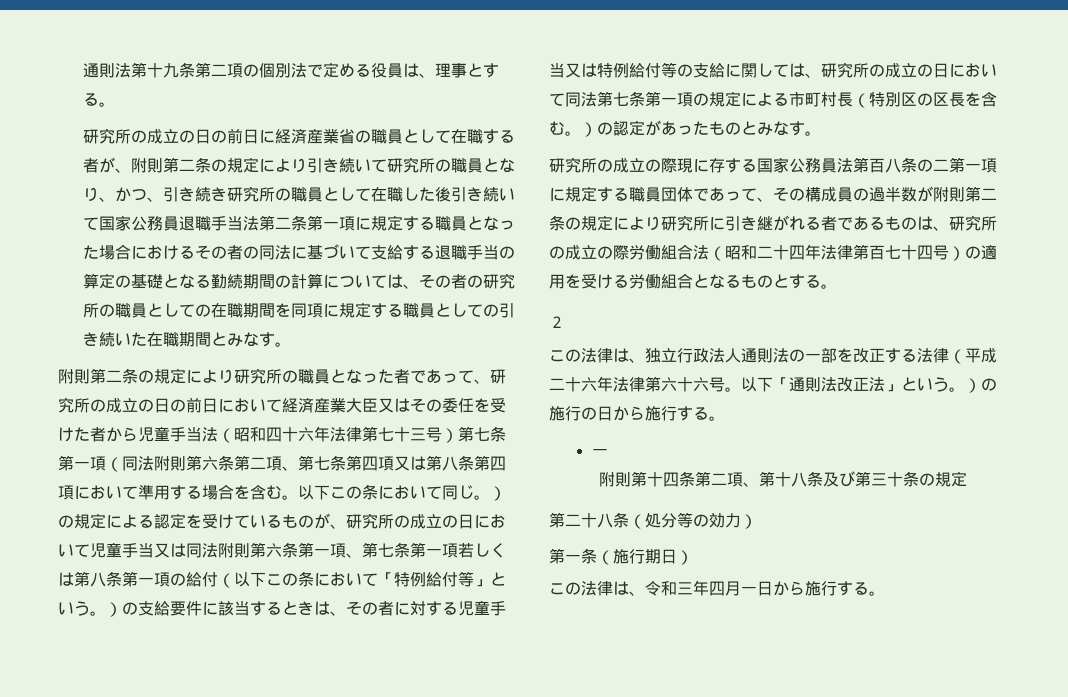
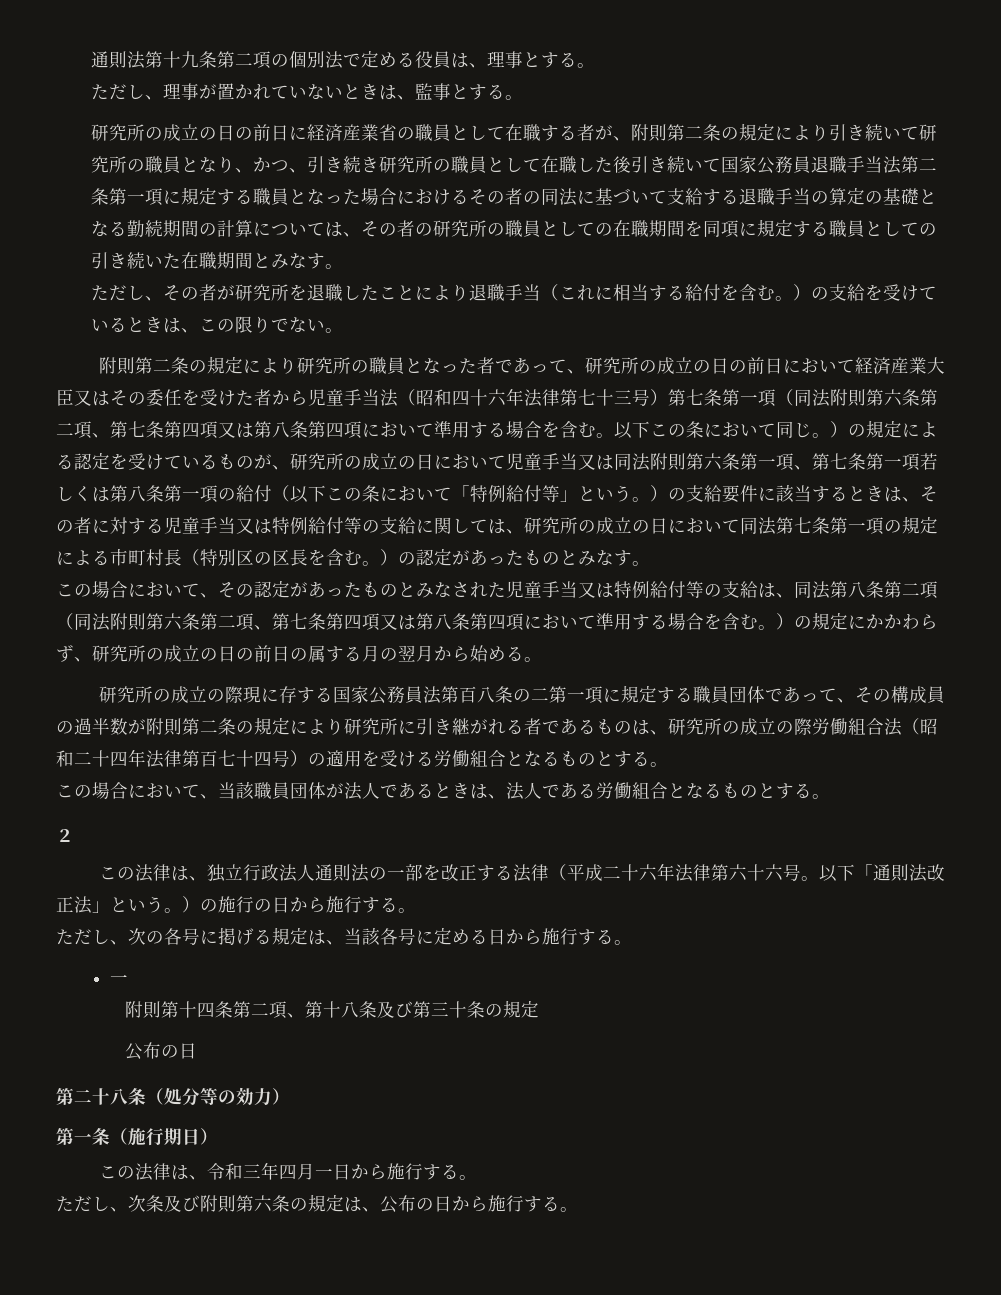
(116, 104) none -> [90,83,523,100] // ただし、理事が置かれていないときは、監事とする。
(292, 344) none -> [90,284,937,301] [90,316,343,333] // ただし、その者が研究所を退職したことにより退職手当（これに相当する給付を含む。）の支給を受けているときは、この限りでない。
(821, 133) none -> [56,580,938,599] [56,612,938,631] [56,645,542,662] // この場合において、その認定があったものとみなされた児童手当又は特例給付等の支給は、同法第八条第二項（同法附則第六条第二項、第七条第四項又は第八条第四項において準用する場合を含む。）の規定にかかわらず、研究所の成立の日の前日の属する月の翌月から始める。
(837, 286) none -> [56,782,830,800] // この場合において、当該職員団体が法人であるときは、法人である労働組合となるものとする。
(725, 418) none -> [56,927,632,946] // ただし、次の各号に掲げる規定は、当該各号に定める日から施行する。
(968, 479) none -> [125,1042,198,1060] // 公布の日
(885, 593) none -> [56,1194,578,1213] // ただし、次条及び附則第六条の規定は、公布の日から施行する。

